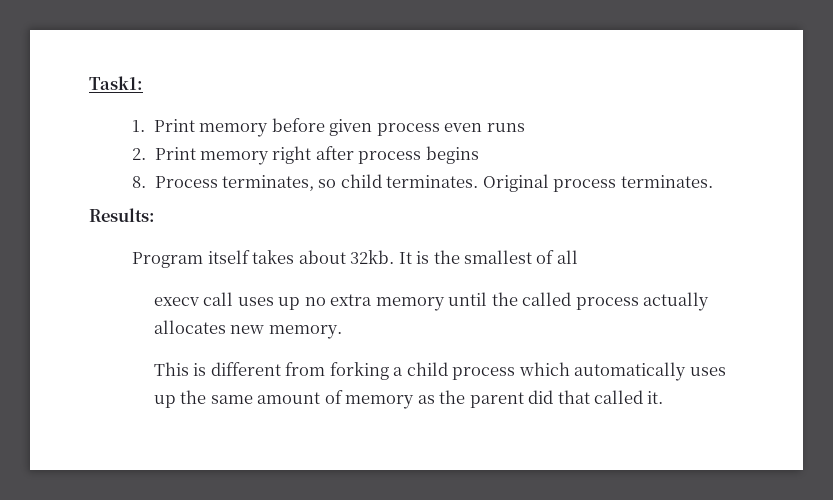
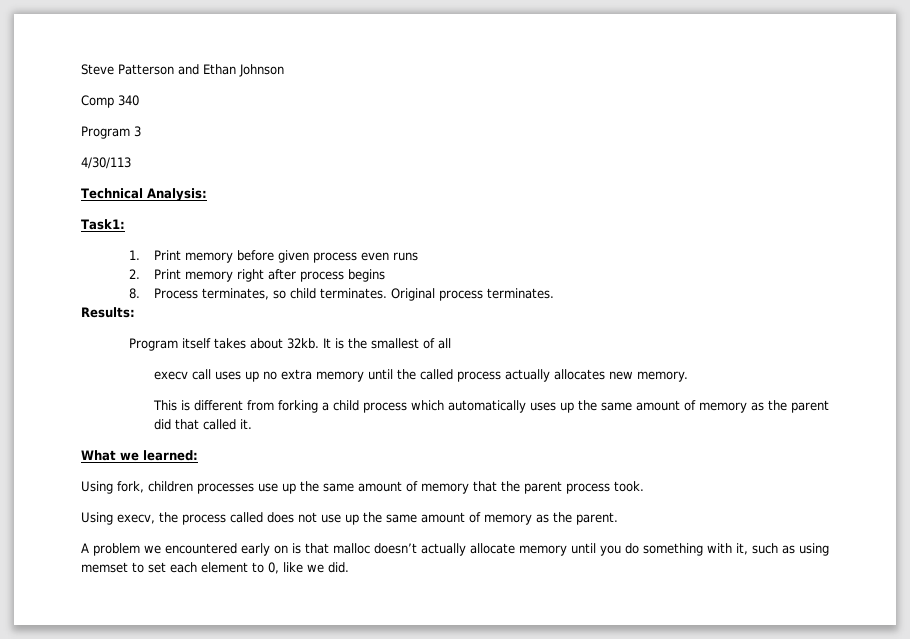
(89, 83) none -> [81,64,284,77] [81,95,139,108] [81,126,141,139] [81,157,131,169] [81,188,207,201] Steve Patterson and Ethan Johnson // Comp 340 // Program 3 // 4/30/113 // Technical Analysis: //
(664, 397) none -> [81,450,198,461] [81,481,644,494] [81,512,618,525] [81,543,829,556] [81,562,349,574] // What we learned: // Using fork, children processes use up the same amount of memory that the parent process took. // Using execv, the process called does not use up the same amount of memory as the parent. // A problem we encountered early on is that malloc doesn’t actually allocate memory until you do something with it, such as using memset to set each element to 0, like we did.

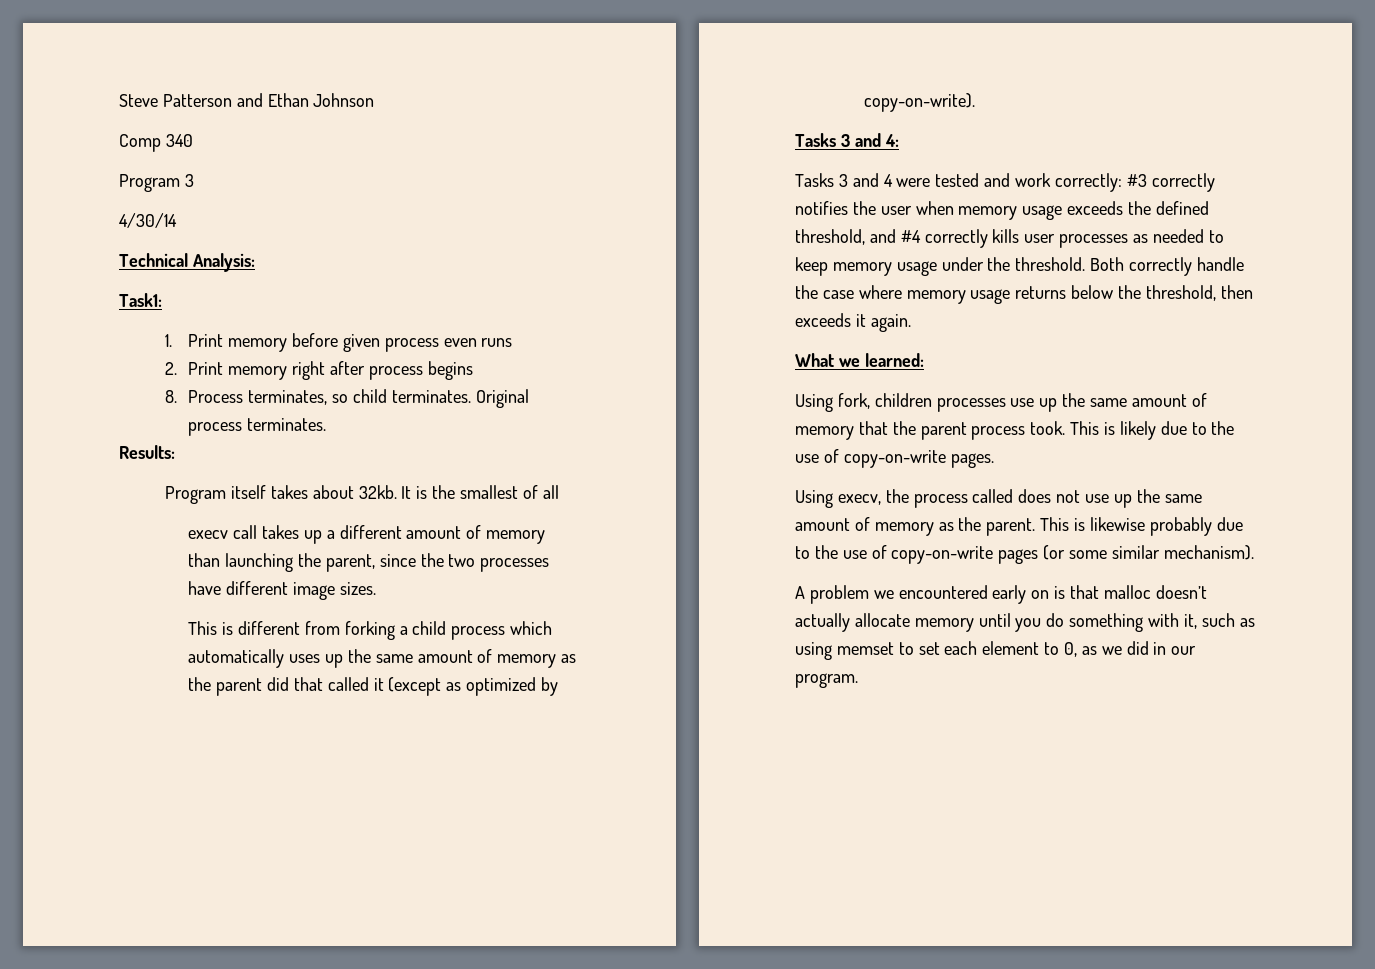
[81,157,131,169] 4/30/113 -> [119,213,177,228] 4/30/14
[214,369,689,382] uses up no extra memory until the called process actually allocates new memory. -> [261,525,546,544] [188,553,550,572] [188,581,376,600] takes up a different amount of memory than launching the parent, since the two processes have different image sizes.
[239,419,252,429] it. -> [373,677,558,696] [864,93,976,112] [795,133,899,147] [795,173,1215,192] [795,201,1209,220] [795,229,1224,248] [795,257,1244,276] [795,285,1253,304] [795,313,911,332] it (except as optimized by copy-on-write). // Tasks 3 and 4: // Tasks 3 and 4 were tested and work correctly: #3 correctly notifies the user when memory usage exceeds the defined threshold, and #4 correctly kills user processes as needed to keep memory usage under the threshold. Both correctly handle the case where memory usage returns below the threshold, then exceeds it again.
(644, 486) none -> [1070,421,1235,440] [795,449,994,468] This is likely due to the use of copy-on-write pages.
(618, 518) none -> [1040,517,1243,536] [795,545,1254,564] This is likewise probably due to the use of copy-on-write pages (or some similar mechanism).
[283,562,349,573] like we did. -> [1081,641,1197,655] [795,673,858,688] as we did in our program.

